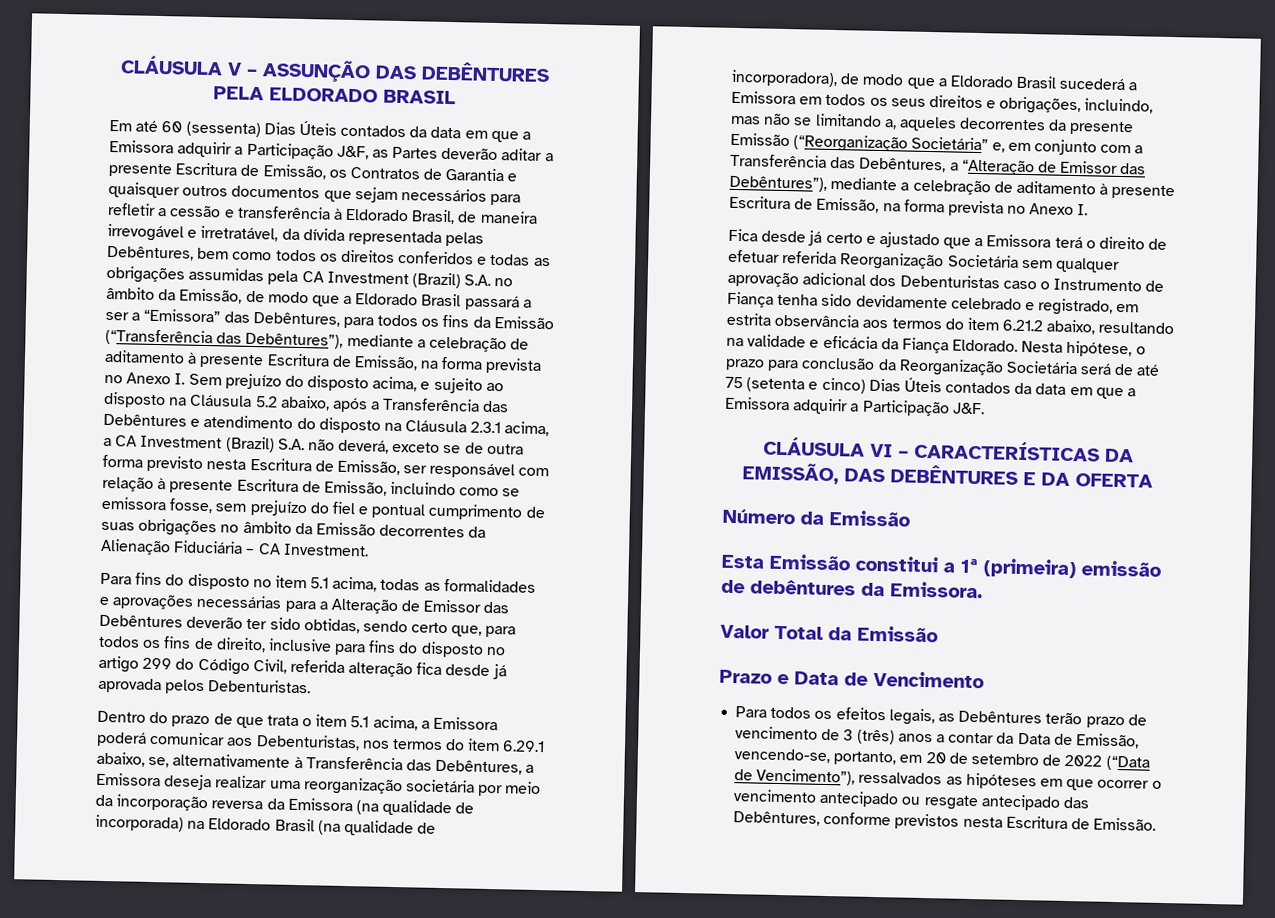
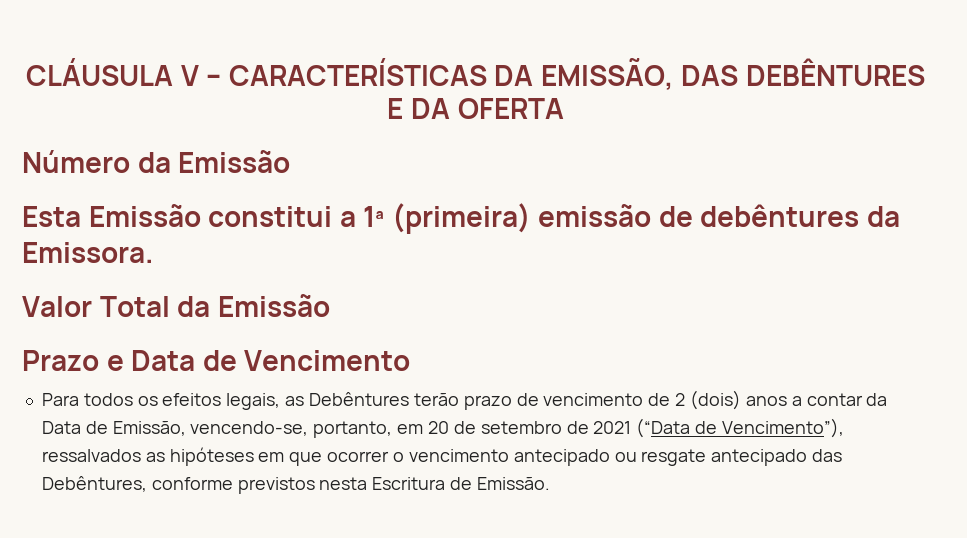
[262,59,550,83] [213,86,456,105] [109,119,532,143] [109,139,554,162] [108,162,518,182] [108,181,522,206] [107,202,538,225] [107,223,485,247] [107,245,551,267] [106,265,514,289] [106,286,532,311] [105,308,554,330] [105,328,530,353] [104,349,543,374] [104,372,504,394] [103,391,510,413] [103,413,550,437] [103,435,524,455] [102,454,550,479] [102,476,521,497] [101,496,545,521] [101,518,487,538] [100,538,369,557] [100,572,536,593] [99,594,510,615] [99,614,517,638] [98,635,506,658] [98,655,507,680] [98,677,312,695] [97,710,499,731] [96,731,546,753] [96,751,535,775] [96,772,542,797] [95,794,475,817] [95,814,437,837] [731,69,1138,91] [731,90,1154,115] [730,113,1135,136] [730,132,1144,156] [730,153,1147,176] [729,175,1176,200] [729,195,1089,217] [728,228,1168,250] [728,249,1120,273] [727,271,1165,292] [727,291,1140,316] [726,312,1175,335] [726,334,1146,358] [725,357,1161,377] [725,376,1137,400] [725,396,985,417] [763,436,909,458] ASSUNÇÃO DAS DEBÊNTURES PELA ELDORADO BRASIL // Em até 60 (sessenta) Dias Úteis contados da data em que a Emissora adquirir a Participação J&F, as Partes deverão aditar a presente Escritura de Emissão, os Contratos de Garantia e quaisquer outros documentos que sejam necessários para refletir a cessão e transferência à Eldorado Brasil, de maneira irrevogável e irretratável, da dívida representada pelas Debêntures, bem como todos os direitos conferidos e todas as obrigações assumidas pela CA Investment (Brazil) S.A. no âmbito da Emissão, de modo que a Eldorado Brasil passará a ser a “Emissora” das Debêntures, para todos os fins da Emissão (“Transferência das Debêntures”), mediante a celebração de aditamento à presente Escritura de Emissão, na forma prevista no Anexo I. Sem prejuízo do disposto acima, e sujeito ao disposto na Cláusula 5.2 abaixo, após a Transferência das Debêntures e atendimento do disposto na Cláusula 2.3.1 acima, a CA Investment (Brazil) S.A. não deverá, exceto se de outra forma previsto nesta Escritura de Emissão, ser responsável com relação à presente Escritura de Emissão, incluindo como se emissora fosse, sem prejuízo do fiel e pontual cumprimento de suas obrigações no âmbito da Emissão decorrentes da Alienação Fiduciária – CA Investment. // Para fins do disposto no item 5.1 acima, todas as formalidades e aprovações necessárias para a Alteração de Emissor das Debêntures deverão ter sido obtidas, sendo certo que, para todos os fins de direito, inclusive para fins do disposto no artigo 299 do Código Civil, referida alteração fica desde já aprovada pelos Debenturistas. // Dentro do prazo de que trata o item 5.1 acima, a Emissora poderá comunicar aos Debenturistas, nos termos do item 6.29.1 abaixo, se, alternativamente à Transferência das Debêntures, a Emissora deseja realizar uma reorganização societária por meio da incorporação reversa da Emissora (na qualidade de incorporada) na Eldorado Brasil (na qualidade de incorporadora), de modo que a Eldorado Brasil sucederá a Emissora em todos os seus direitos e obrigações, incluindo, mas não se limitando a, aqueles decorrentes da presente Emissão (“Reorganização Societária” e, em conjunto com a Transferência das Debêntures, a “Alteração de Emissor das Debêntures”), mediante a celebração de aditamento à presente Escritura de Emissão, na forma prevista no Anexo I. // Fica desde já certo e ajustado que a Emissora terá o direito de efetuar referida Reorganização Societária sem qualquer aprovação adicional dos Debenturistas caso o Instrumento de Fiança tenha sido devidamente celebrado e registrado, em estrita observância aos termos do item 6.21.2 abaixo, resultando na validade e eficácia da Fiança Eldorado. Nesta hipótese, o prazo para conclusão da Reorganização Societária será de até 75 (setenta e cinco) Dias Úteis contados da data em que a Emissora adquirir a Participação J&F. // CLÁUSULA VI – -> (222, 80) none
[843,729,895,745] 3 (três) -> [675,390,741,410] 2 (dois)
[1064,754,1103,767] 2022 -> [593,421,632,434] 2021

